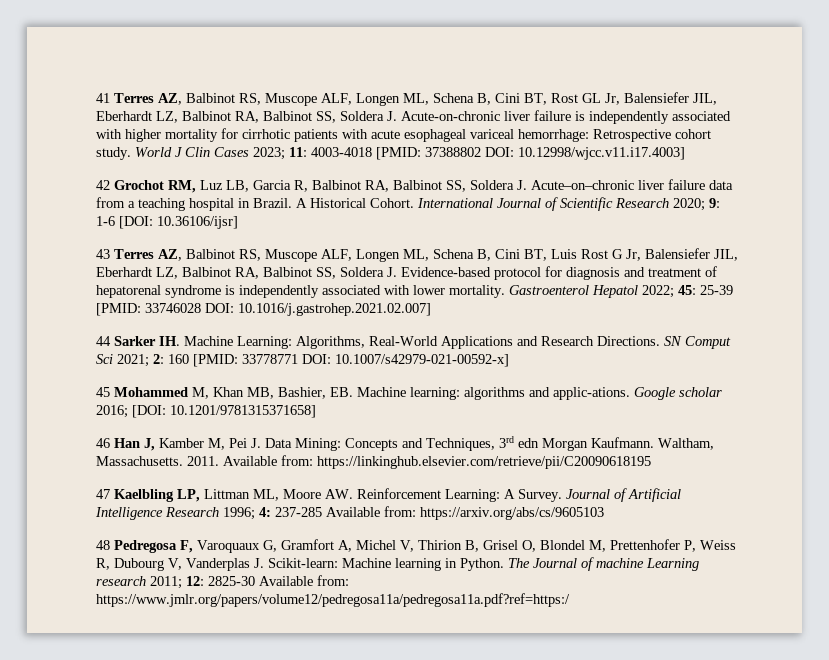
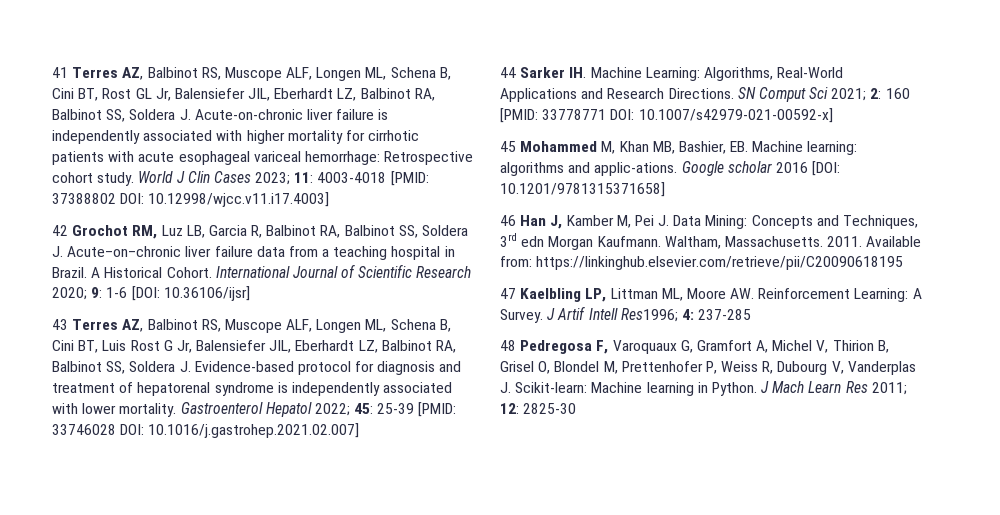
[96,405,128,418] 2016; -> [775,162,808,173] 2016
[566,488,681,502] [95,507,255,520] Journal of Artificial Intelligence Research 1996; -> [547,306,678,322] J Artif Intell Res1996;
[326,506,604,520] Available from: https://arxiv.org/abs/cs/9605103 -> (752, 314) none
[508,557,699,571] [96,575,349,589] [96,593,570,607] The Journal of machine Learning research 2011; 12: 2825-30 Available from: https://www.jmlr.org/papers/volume12/pedregosa11a/pedregosa11a.pdf?ref=https:/ -> [761,381,907,395] [500,403,577,414] J Mach Learn Res 2011; 12: 2825-30

